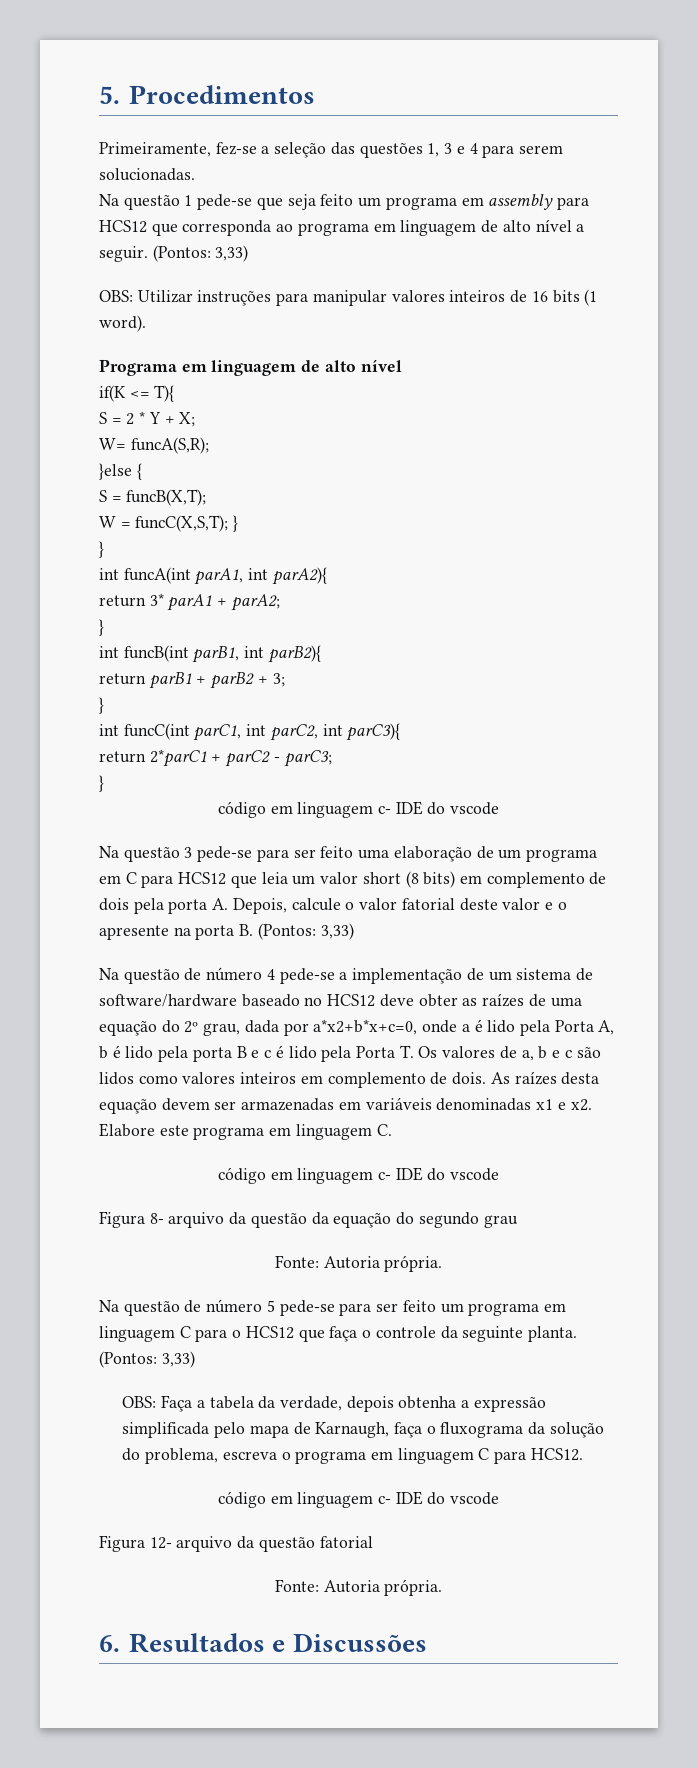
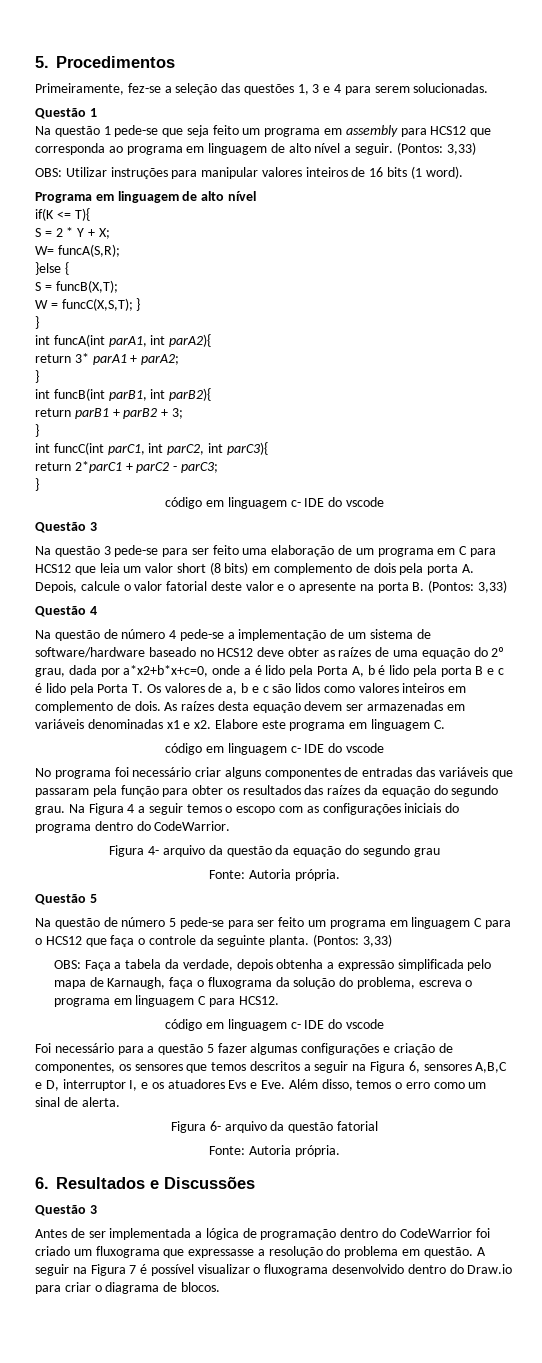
(195, 174) none -> [35,108,97,119] // Questão 1
(500, 808) none -> [35,522,97,533] // Questão 3
(354, 931) none -> [35,606,97,617] // Questão 4
[99,1211,164,1228] Figura 8- -> [35,767,513,779] [35,785,499,797] [35,803,460,815] [35,821,231,833] [109,845,160,857] No programa foi necessário criar alguns componentes de entradas das variáveis que passaram pela função para obter os resultados das raízes da equação do segundo grau. Na Figura 4 a seguir temos o escopo com as configurações iniciais do programa dentro do CodeWarrior. // Figura 4-
(443, 1263) none -> [35,894,97,905] // Questão 5
[99,1535,172,1552] Figura 12- -> [35,1043,453,1055] [35,1061,508,1073] [35,1079,487,1091] [35,1097,120,1107] [171,1121,221,1133] Foi necessário para a questão 5 fazer algumas configurações e criação de componentes, os sensores que temos descritos a seguir na Figura 6, sensores A,B,C e D, interruptor I, e os atuadores Evs e Eve. Além disso, temos o erro como um sinal de alerta. // Figura 6-
(427, 1642) none -> [35,1205,97,1216] [35,1228,490,1240] [35,1246,486,1258] [35,1264,513,1276] [35,1282,220,1294] // Questão 3 // Antes de ser implementada a lógica de programação dentro do CodeWarrior foi criado um fluxograma que expressasse a resolução do problema em questão. A seguir na Figura 7 é possível visualizar o fluxograma desenvolvido dentro do Draw.io para criar o diagrama de blocos.

